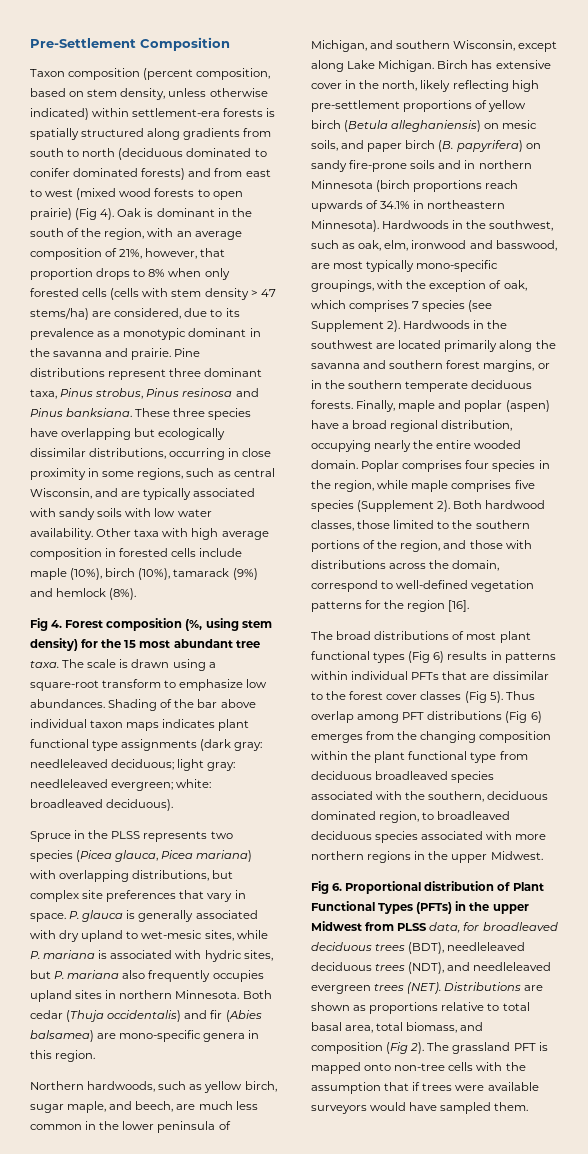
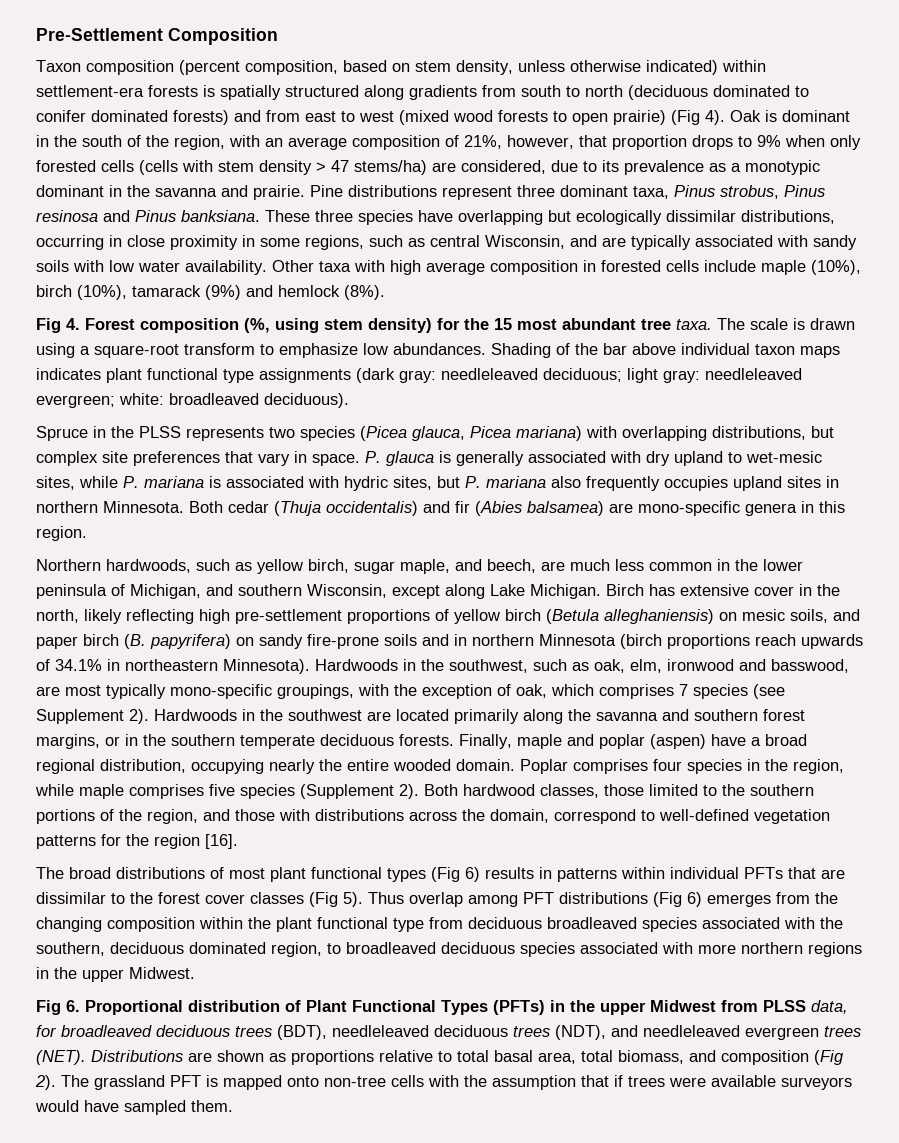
[148,269,166,277] 8% -> [757,135,781,147] 9%

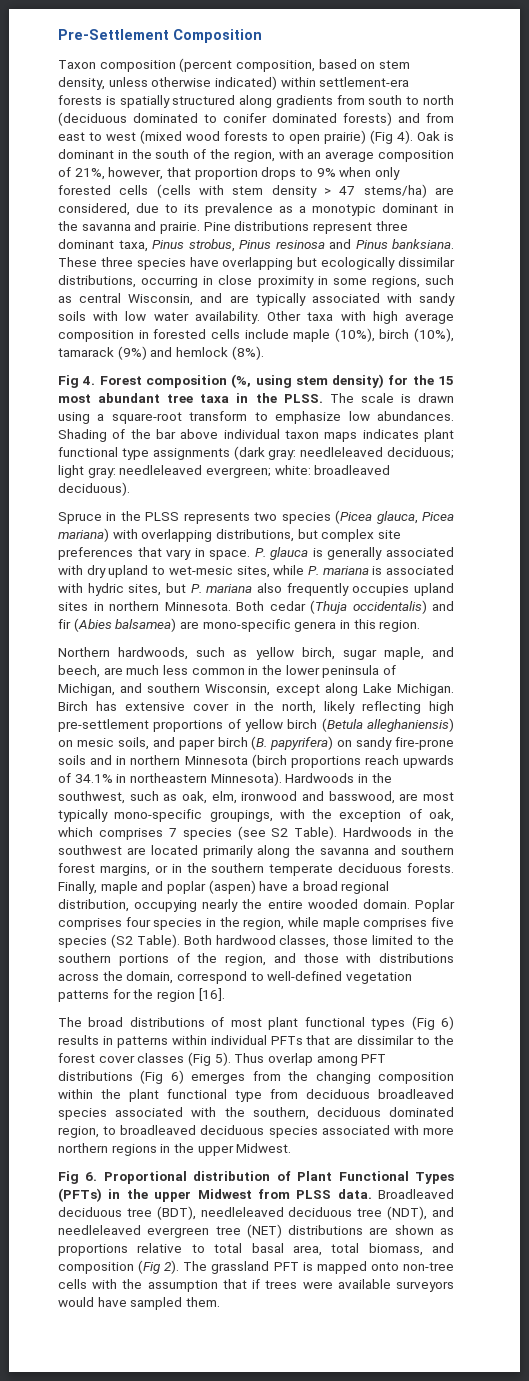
[676,319,712,330] taxa. -> [200,393,323,403] taxa in the PLSS.
[36,709,149,724] Supplement 2). -> [271,826,338,840] S2 Table).
[300,784,419,799] (Supplement 2). -> [110,934,180,948] (S2 Table).
[811,1000,848,1014] [36,1025,272,1037] data, for broadleaved deciduous trees -> [337,1189,454,1199] [58,1207,152,1217] data. Broadleaved deciduous tree
[513,1026,550,1037] trees -> [357,1208,383,1217] tree
[824,1026,861,1037] [36,1050,183,1065] trees (NET). Distributions -> [215,1224,364,1238] tree (NET) distributions

